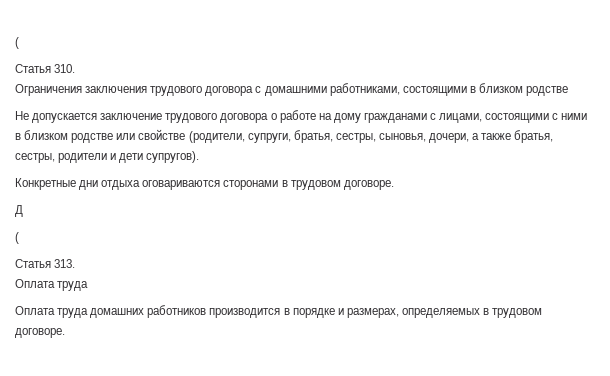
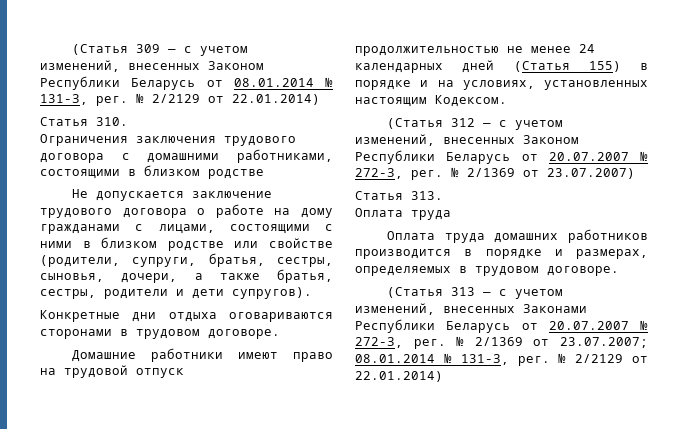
[15,37,19,49] ( -> [72,44,249,56] [40,60,264,72] [40,76,333,90] [40,93,320,106] (Статья 309 — с учетом изменений, внесенных Законом Республики Беларусь от 08.01.2014 № 131-З, рег. № 2/2129 от 22.01.2014)
[15,205,23,217] [15,232,19,244] Д // ( -> [72,348,333,362] [40,365,184,378] [355,44,595,56] [355,60,648,73] [355,80,648,90] [355,95,507,107] [387,118,564,130] [355,134,579,146] [355,150,648,164] [355,167,635,180] Домашние работники имеют право на трудовой отпуск продолжительностью не менее 24 календарных дней (Статья 155) в порядке и на условиях, установленных настоящим Кодексом. // (Статья 312 — с учетом изменений, внесенных Законом Республики Беларусь от 20.07.2007 № 272-З, рег. № 2/1369 от 23.07.2007)
(65, 333) none -> [387,287,564,299] [355,303,587,315] [355,319,648,333] [355,336,648,349] [355,353,648,366] [355,371,443,382] // (Статья 313 — с учетом изменений, внесенных Законами Республики Беларусь от 20.07.2007 № 272-З, рег. № 2/1369 от 23.07.2007; 08.01.2014 № 131-З, рег. № 2/2129 от 22.01.2014)

